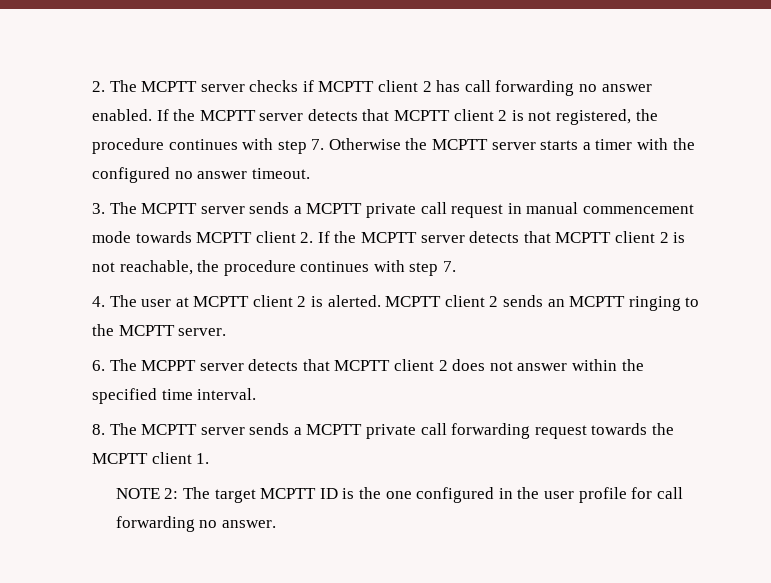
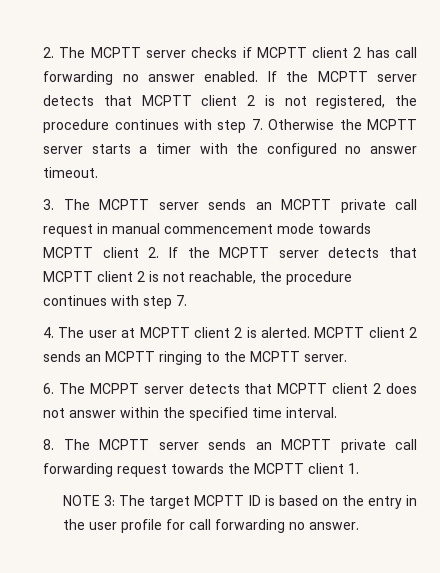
[293,206,302,214] a -> [255,202,272,210] an
[293,427,302,435] a -> [255,442,272,450] an
[164,488,179,499] 2: -> [104,495,116,506] 3:
[359,487,495,503] the one configured -> [278,495,402,509] based on the entry

